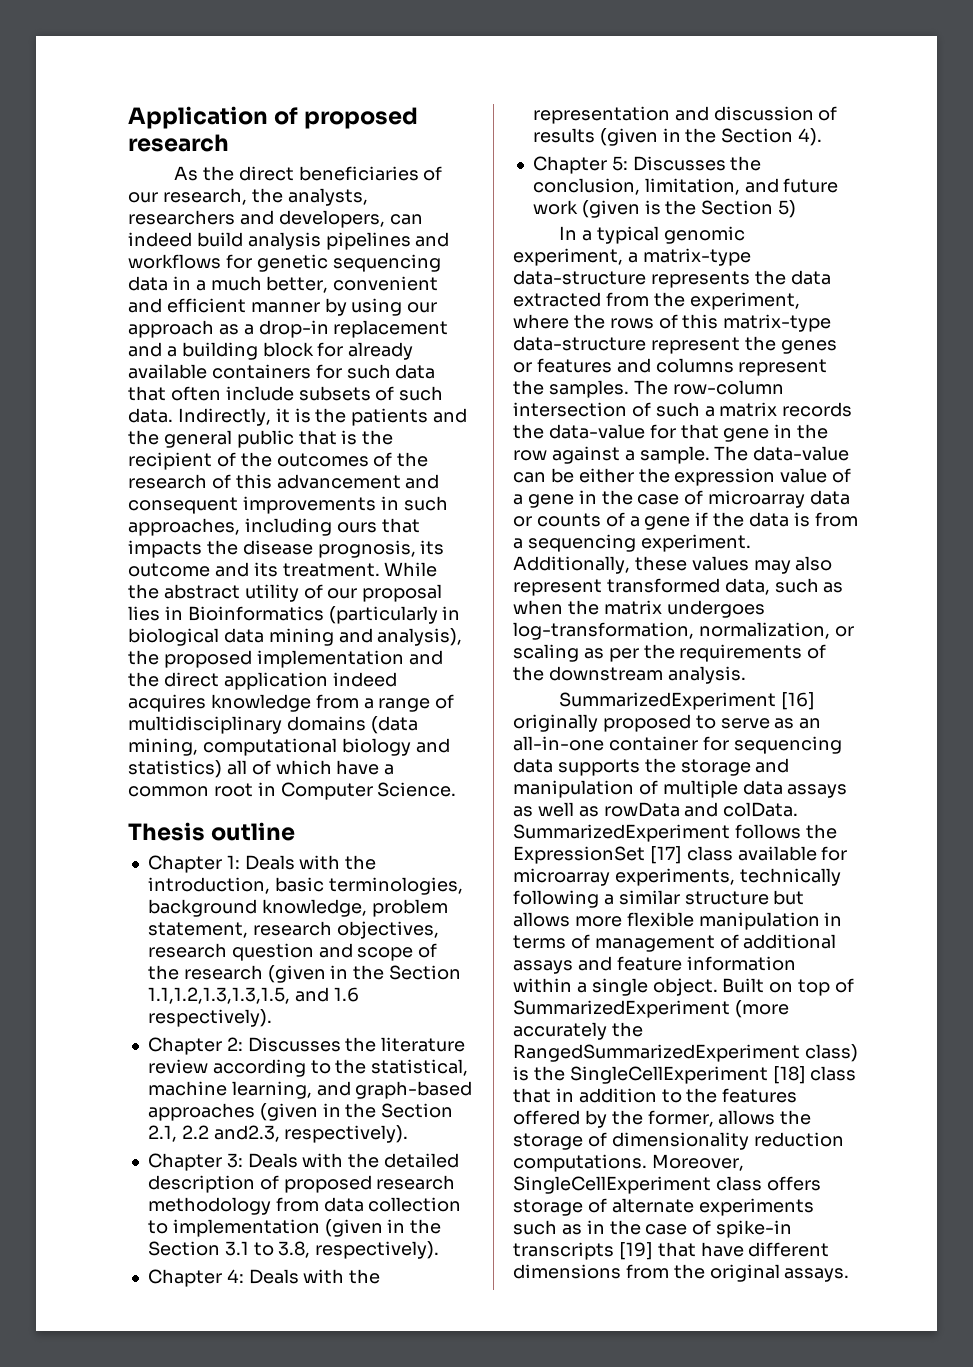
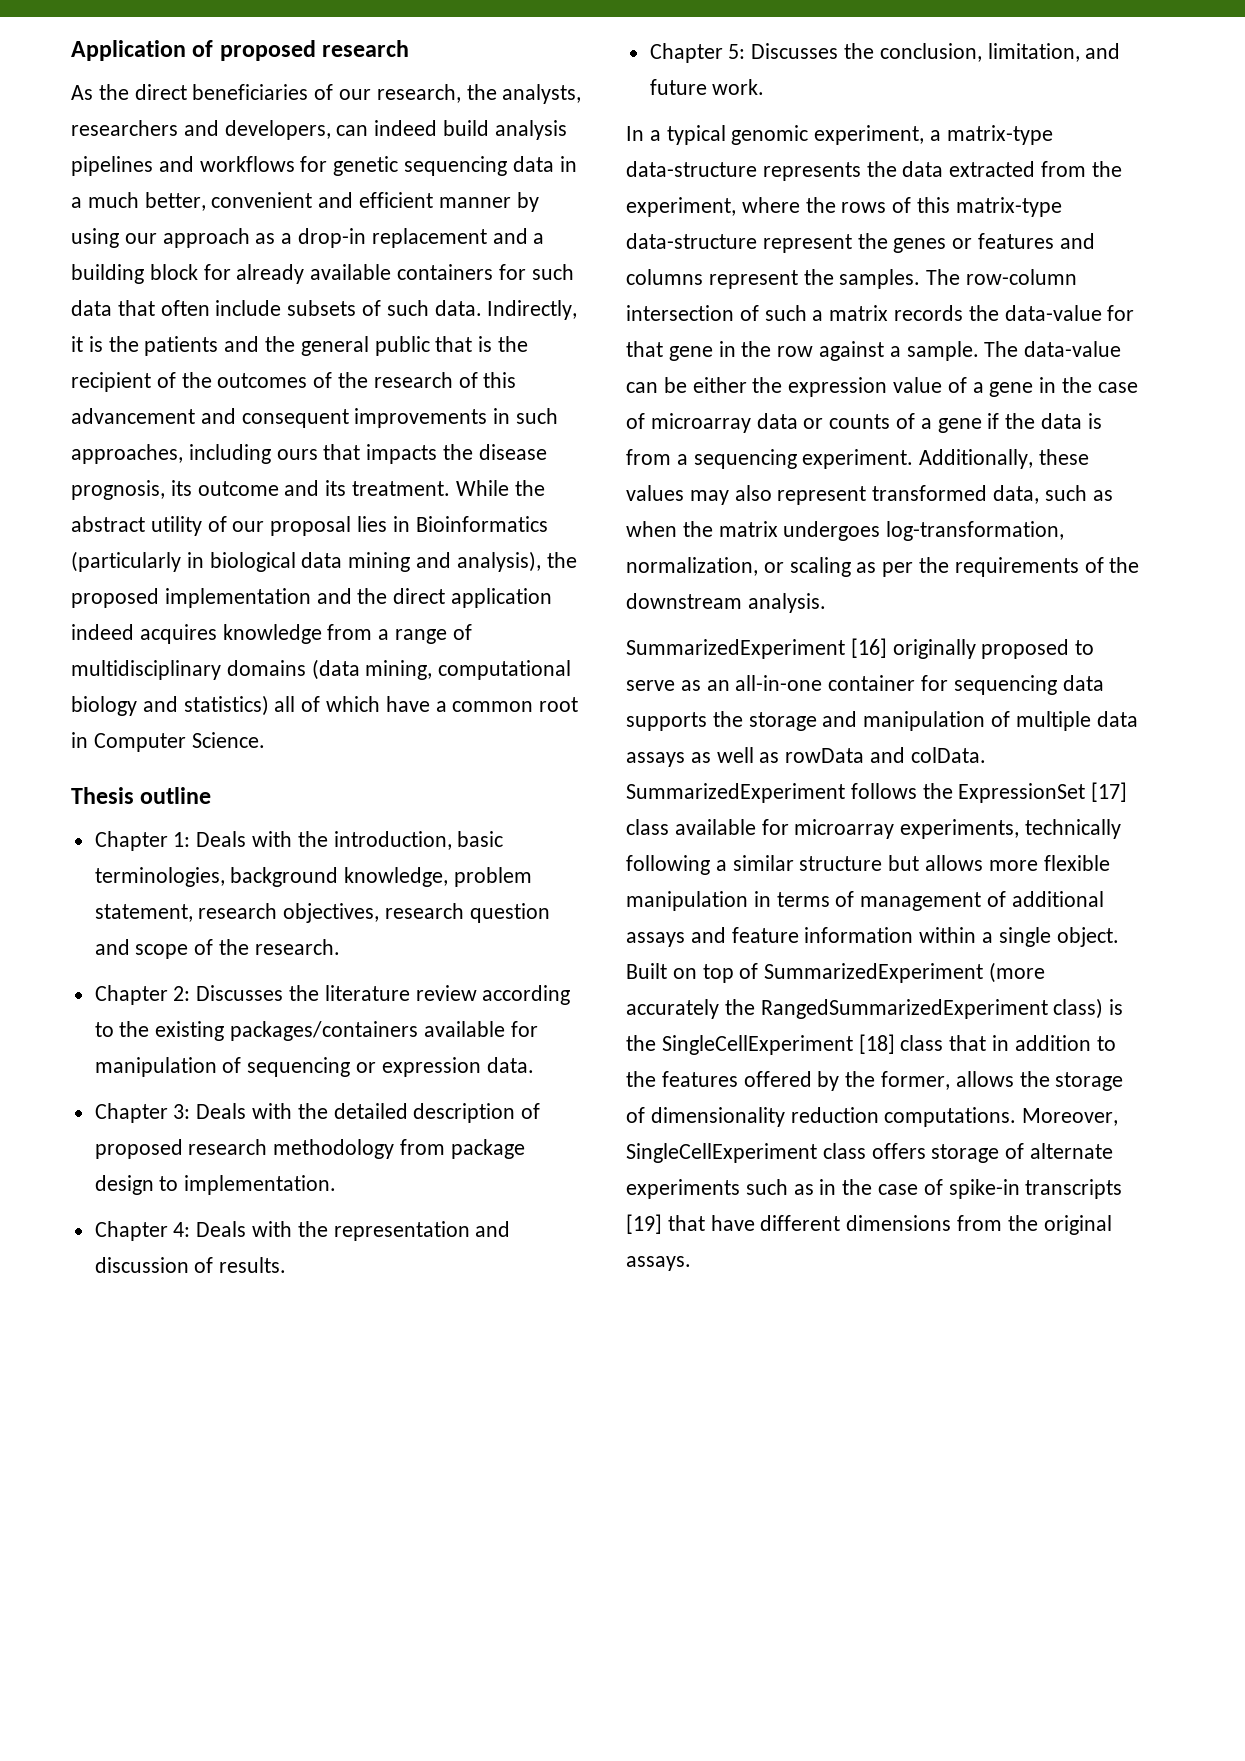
[183,965,462,983] [147,987,359,1004] [147,1009,272,1027] research (given in the Section 1.1,1.2,1.3,1.3,1.5, and 1.6 respectively). -> [254,939,340,955] research.
[371,1059,469,1076] [147,1081,473,1099] [147,1103,454,1121] [147,1125,409,1143] statistical, machine learning, and graph-based approaches (given in the Section 2.1, 2.2 and2.3, respectively). -> [155,1021,538,1041] [94,1057,534,1077] existing packages/containers available for manipulation of sequencing or expression data.
[323,1197,462,1212] [147,1219,442,1237] [147,1241,440,1259] data collection to implementation (given in the Section 3.1 to 3.8, respectively). -> [450,1139,525,1159] [94,1175,337,1195] package design to implementation.
[532,128,823,146] results (given in the Section 4). -> [219,1257,287,1273] results.
[532,200,797,218] work (given is the Section 5) -> [712,79,765,95] work.

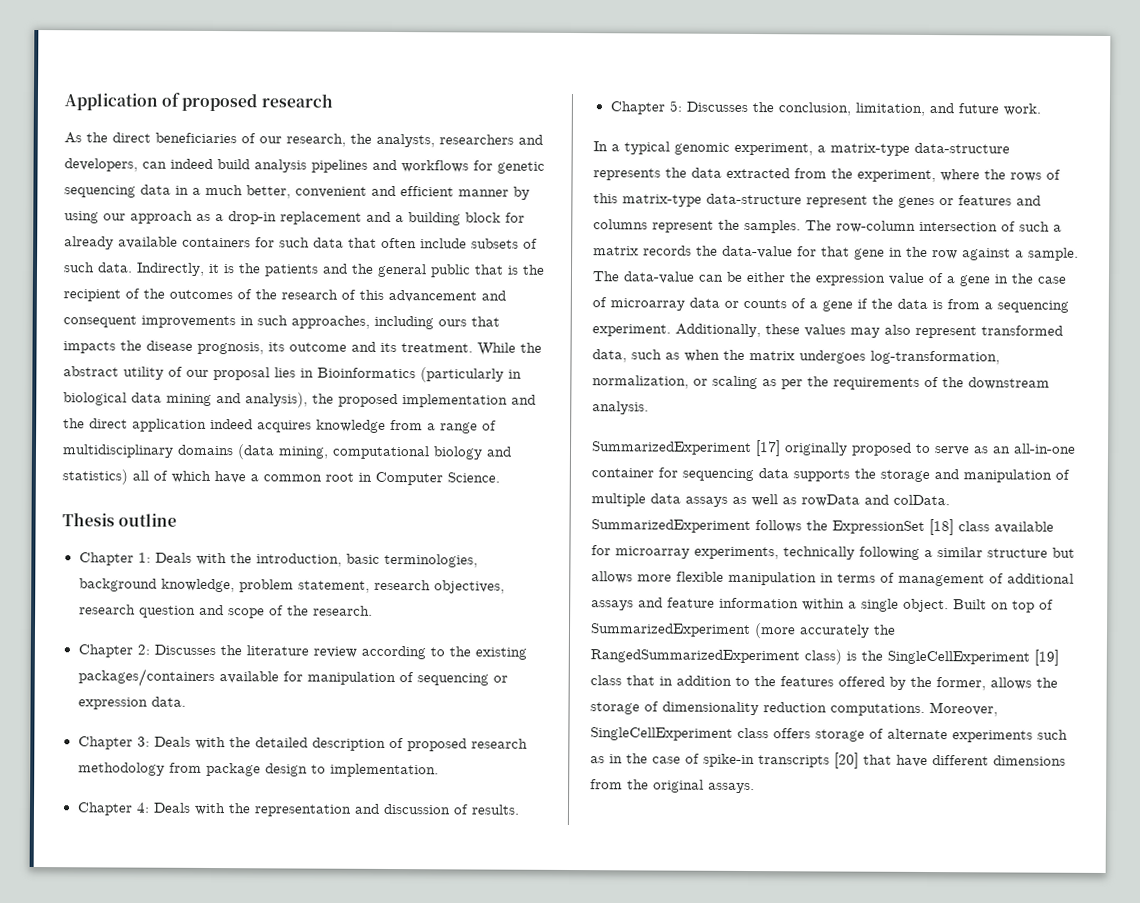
[850,638,887,658] [16] -> [755,440,781,457] [17]
[1091,782,1128,802] [17] -> [929,519,954,536] [18]
[858,1034,895,1054] [18] -> [1034,649,1059,666] [19]
[626,1214,662,1234] [19] -> [834,752,859,769] [20]

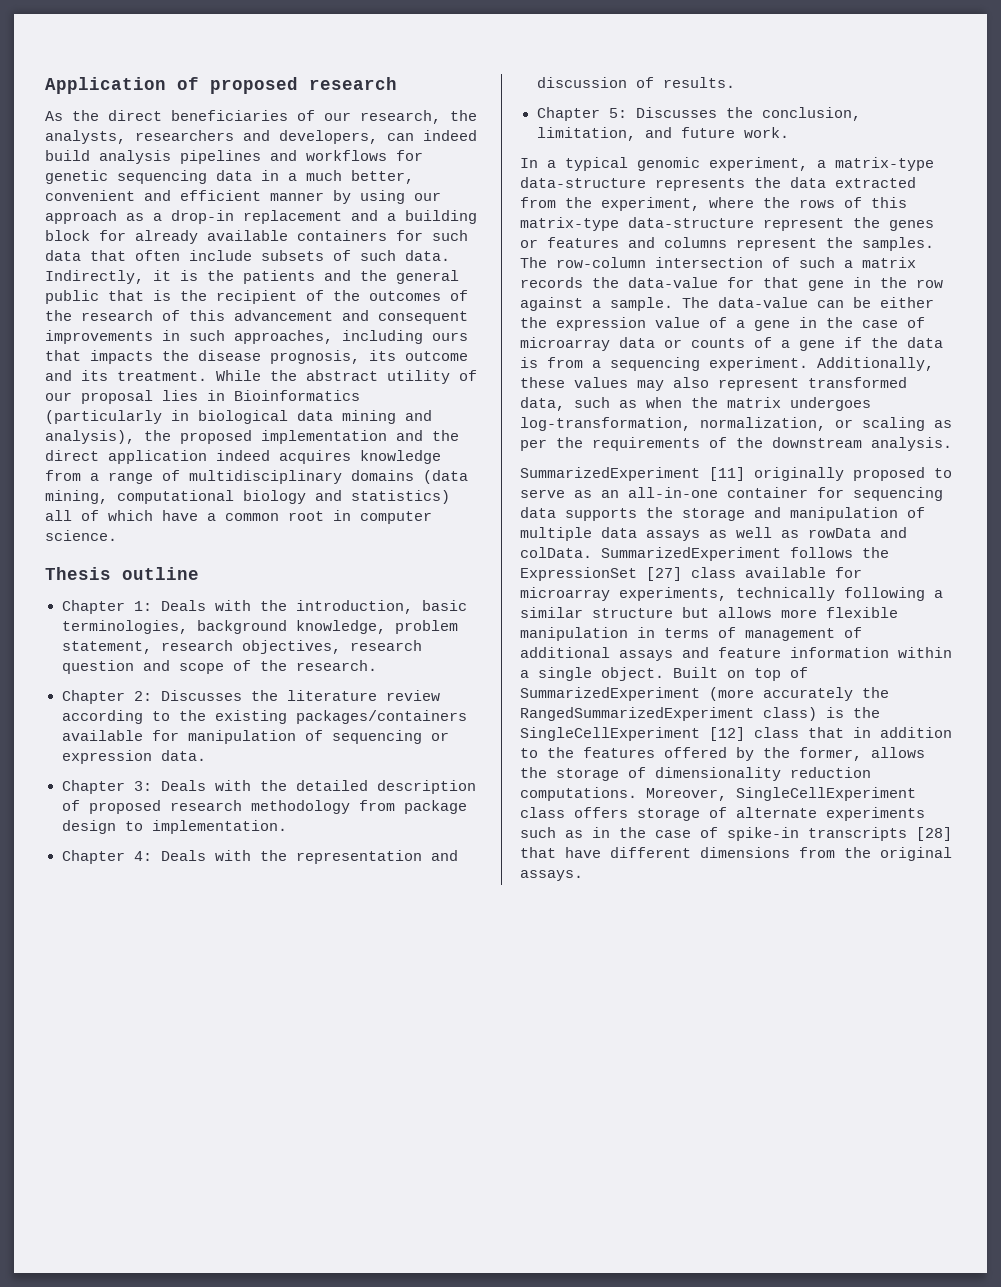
[375,471,500,486] Computer Science. -> [360,511,432,524] [45,530,117,541] computer science.
[755,440,781,457] [17] -> [709,467,745,481] [11]
[929,519,954,536] [18] -> [646,567,682,581] [27]
[1034,649,1059,666] [19] -> [709,727,745,741] [12]
[834,752,859,769] [20] -> [916,827,952,841] [28]

